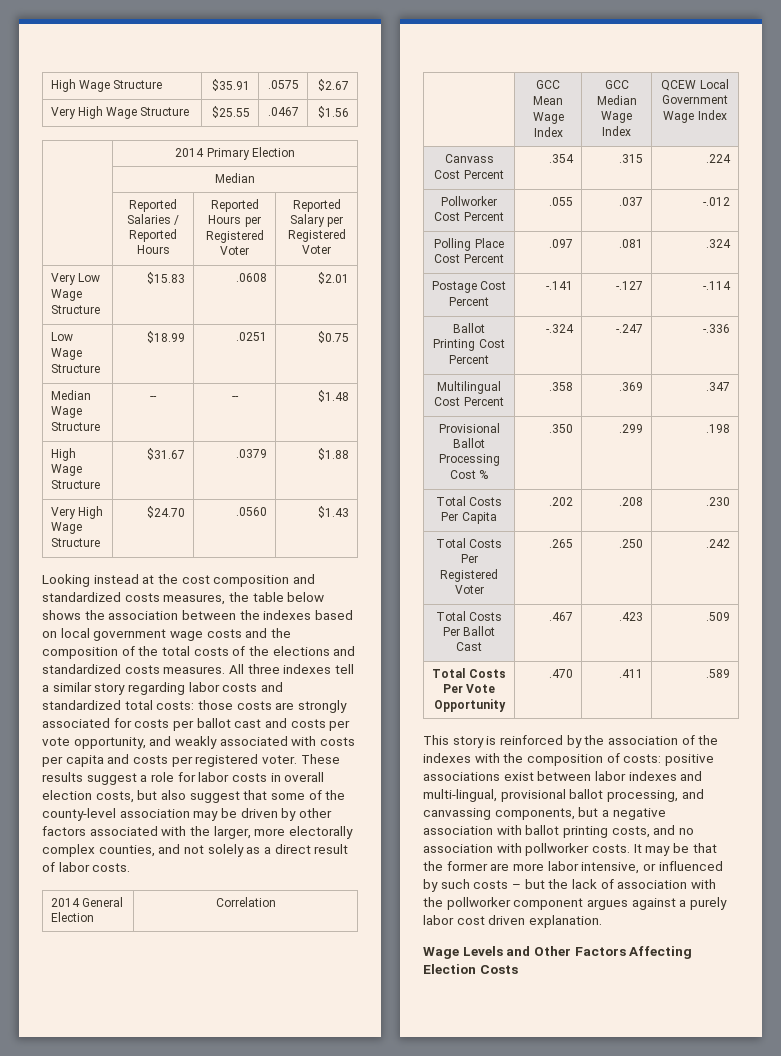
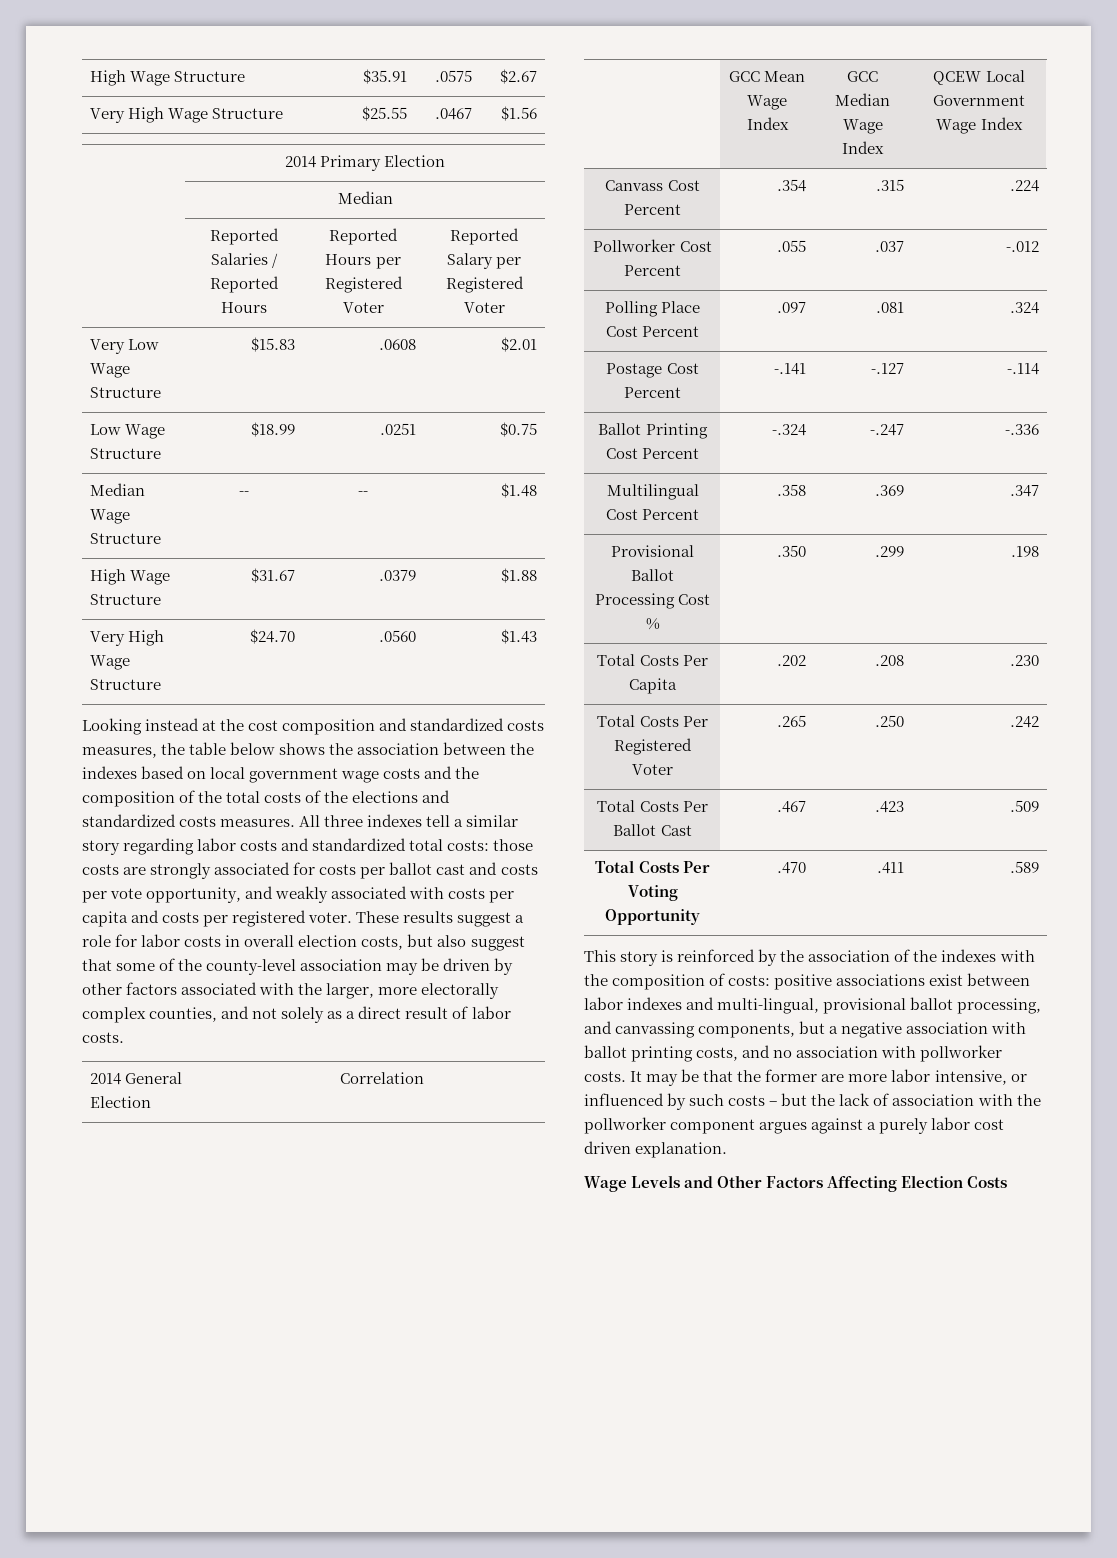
[466,684,496,693] Vote -> [627,885,678,901] Voting

